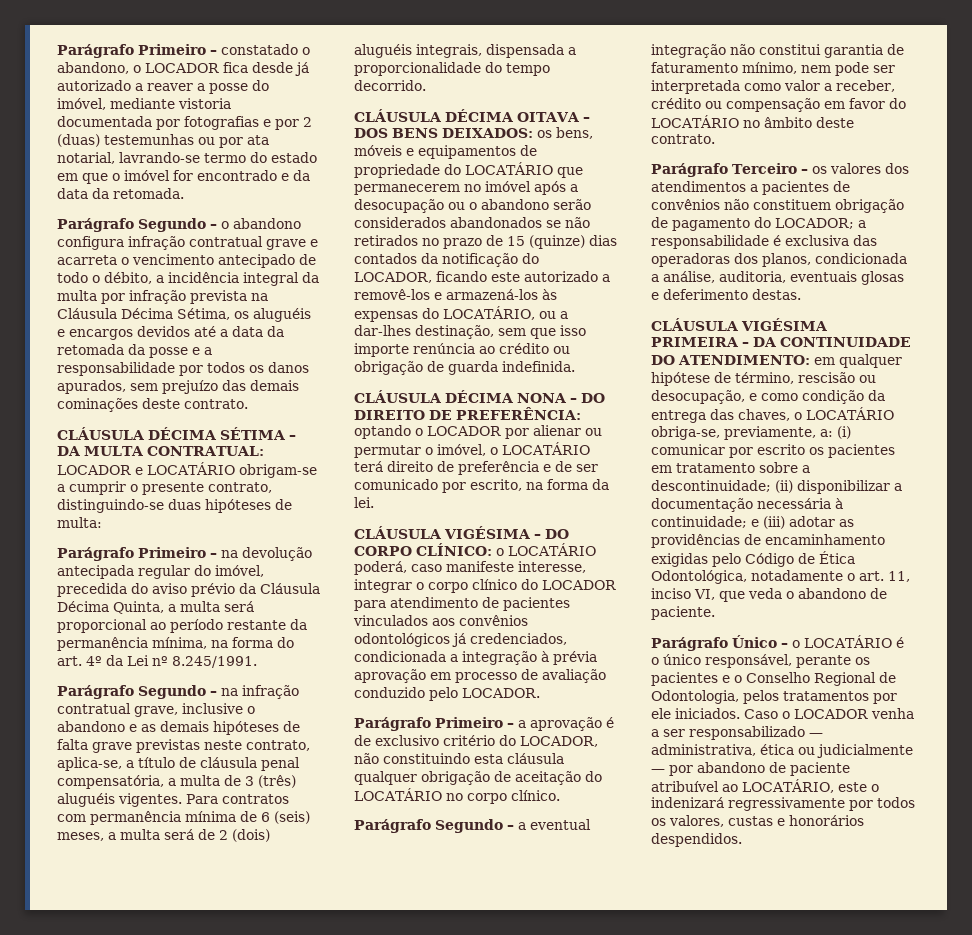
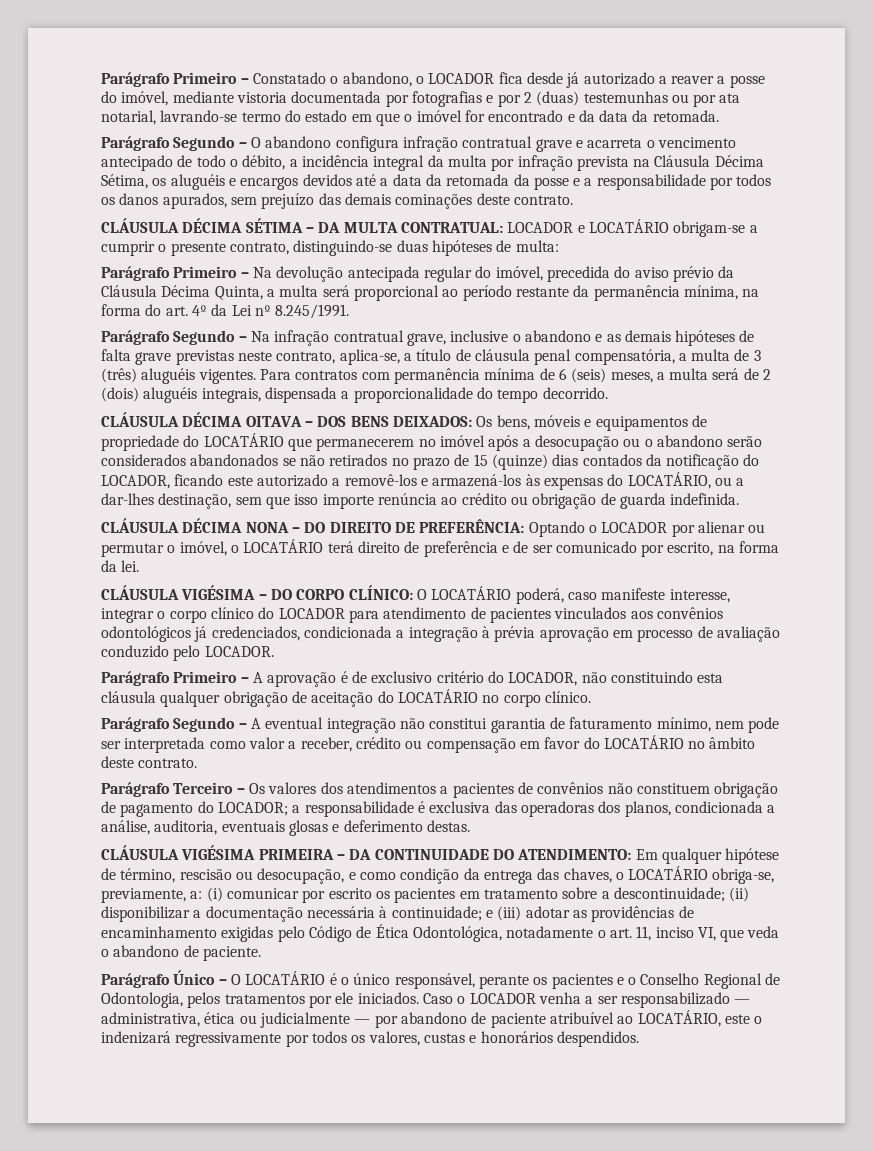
[57,44,298,58] Parágrafo Primeiro – constatado -> [101,72,326,87] Parágrafo Primeiro – Constatado
[221,221,229,229] o -> [250,137,261,148] O
[221,550,238,558] na -> [252,267,272,278] Na
[221,688,238,696] na -> [250,331,270,342] Na
[537,130,552,138] os -> [476,416,493,427] Os
[354,425,411,439] optando -> [528,521,585,537] Optando
[496,548,504,556] o -> [416,589,427,600] O
[518,720,526,728] a -> [252,672,263,683] A
[518,822,526,830] a -> [250,718,261,729] A
[811,166,827,174] os -> [248,783,265,794] Os
[814,357,835,365] em -> [635,849,658,860] Em
[792,640,800,648] o -> [230,974,241,985] O

